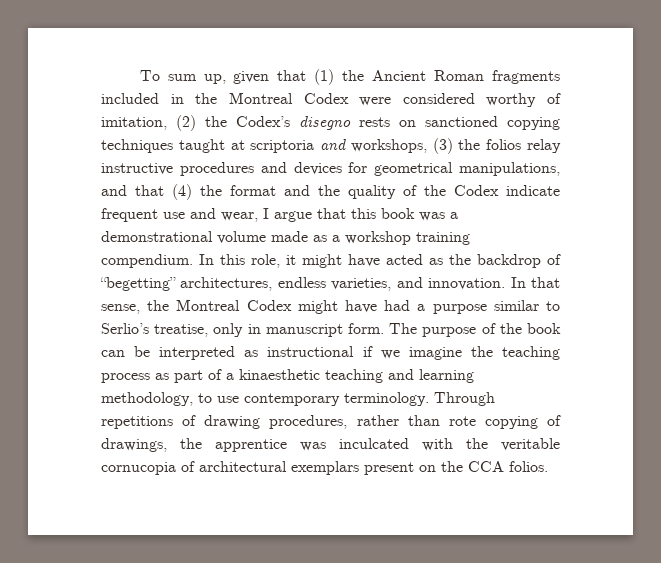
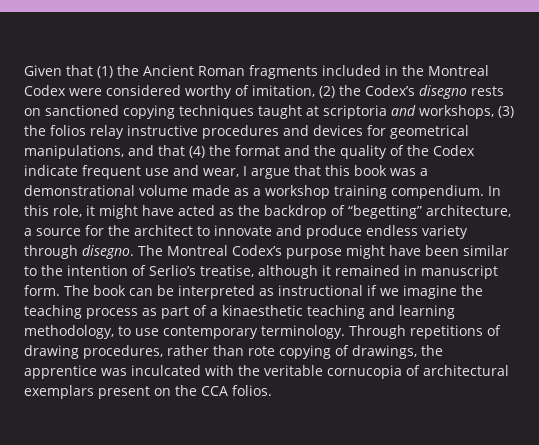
[139,70,270,84] To sum up, given -> [24,65,62,76] Given
[180,277,560,291] [101,299,560,314] [101,323,244,337] architectures, endless varieties, and innovation. In that sense, the Montreal Codex might have had a purpose similar to Serlio’s treatise, only -> [426,205,511,217] [24,225,468,239] [24,245,509,259] [24,265,400,279] architecture, a source for the architect to innovate and produce endless variety through disegno. The Montreal Codex’s purpose might have been similar to the intention of Serlio’s treatise, although it remained
[422,323,522,337] purpose of the -> (89, 290) none

